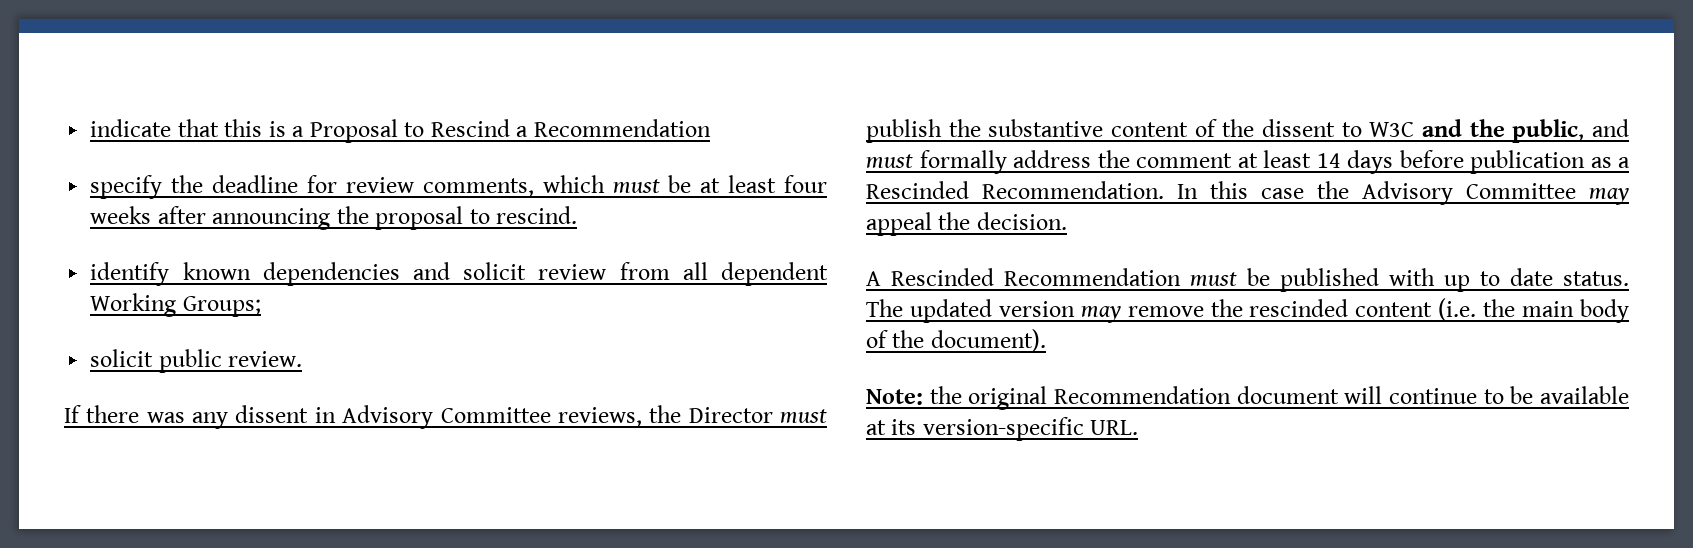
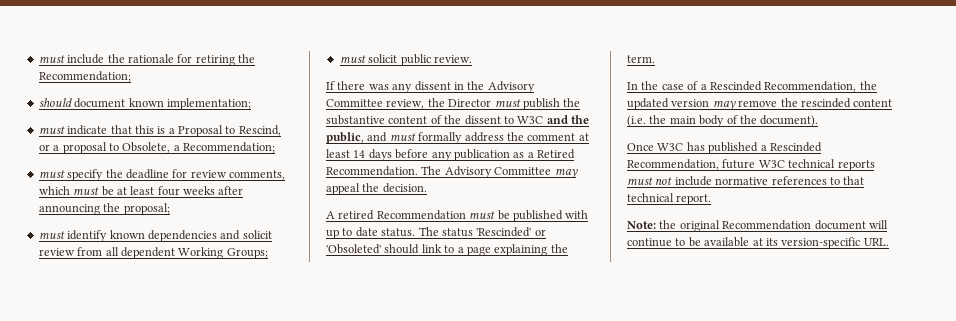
(90, 128) none -> [38,54,255,66] [38,71,131,82] [38,98,251,110] [38,126,65,134] must include the rationale for retiring the Recommendation; // should document known implementation; // must
[430,119,711,137] Rescind a Recommendation // -> [238,125,281,136] [38,142,275,154] [38,170,65,178] Rescind, or a proposal to Obsolete, a Recommendation; // must
[375,206,578,230] proposal to rescind. // -> [123,203,170,215] [38,231,65,239] proposal; // must
(261, 306) none -> [339,55,366,63] must
[342,405,642,429] Advisory Committee reviews, -> [467,81,535,93] [326,99,425,109] the Advisory Committee review,
(1464, 159) none -> [431,151,452,161] any
[866,181,1349,199] Rescinded Recommendation. In this case the -> [537,149,575,159] [326,166,442,176] Retired Recommendation. The
[891,268,994,286] Rescinded -> [338,210,375,220] retired
(903, 308) none -> [441,227,546,237] [326,244,568,256] [627,55,655,63] [627,81,877,92] status 'Rescinded' or 'Obsoleted' should link to a page explaining the term. // In the case of a Rescinded Recommendation, the
(1046, 340) none -> [627,142,822,154] [627,159,875,171] [627,176,865,186] [627,193,712,205] // Once W3C has published a Rescinded Recommendation, future W3C technical reports must not include normative references to that technical report.

